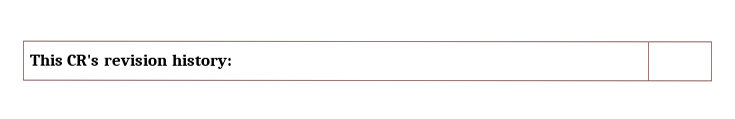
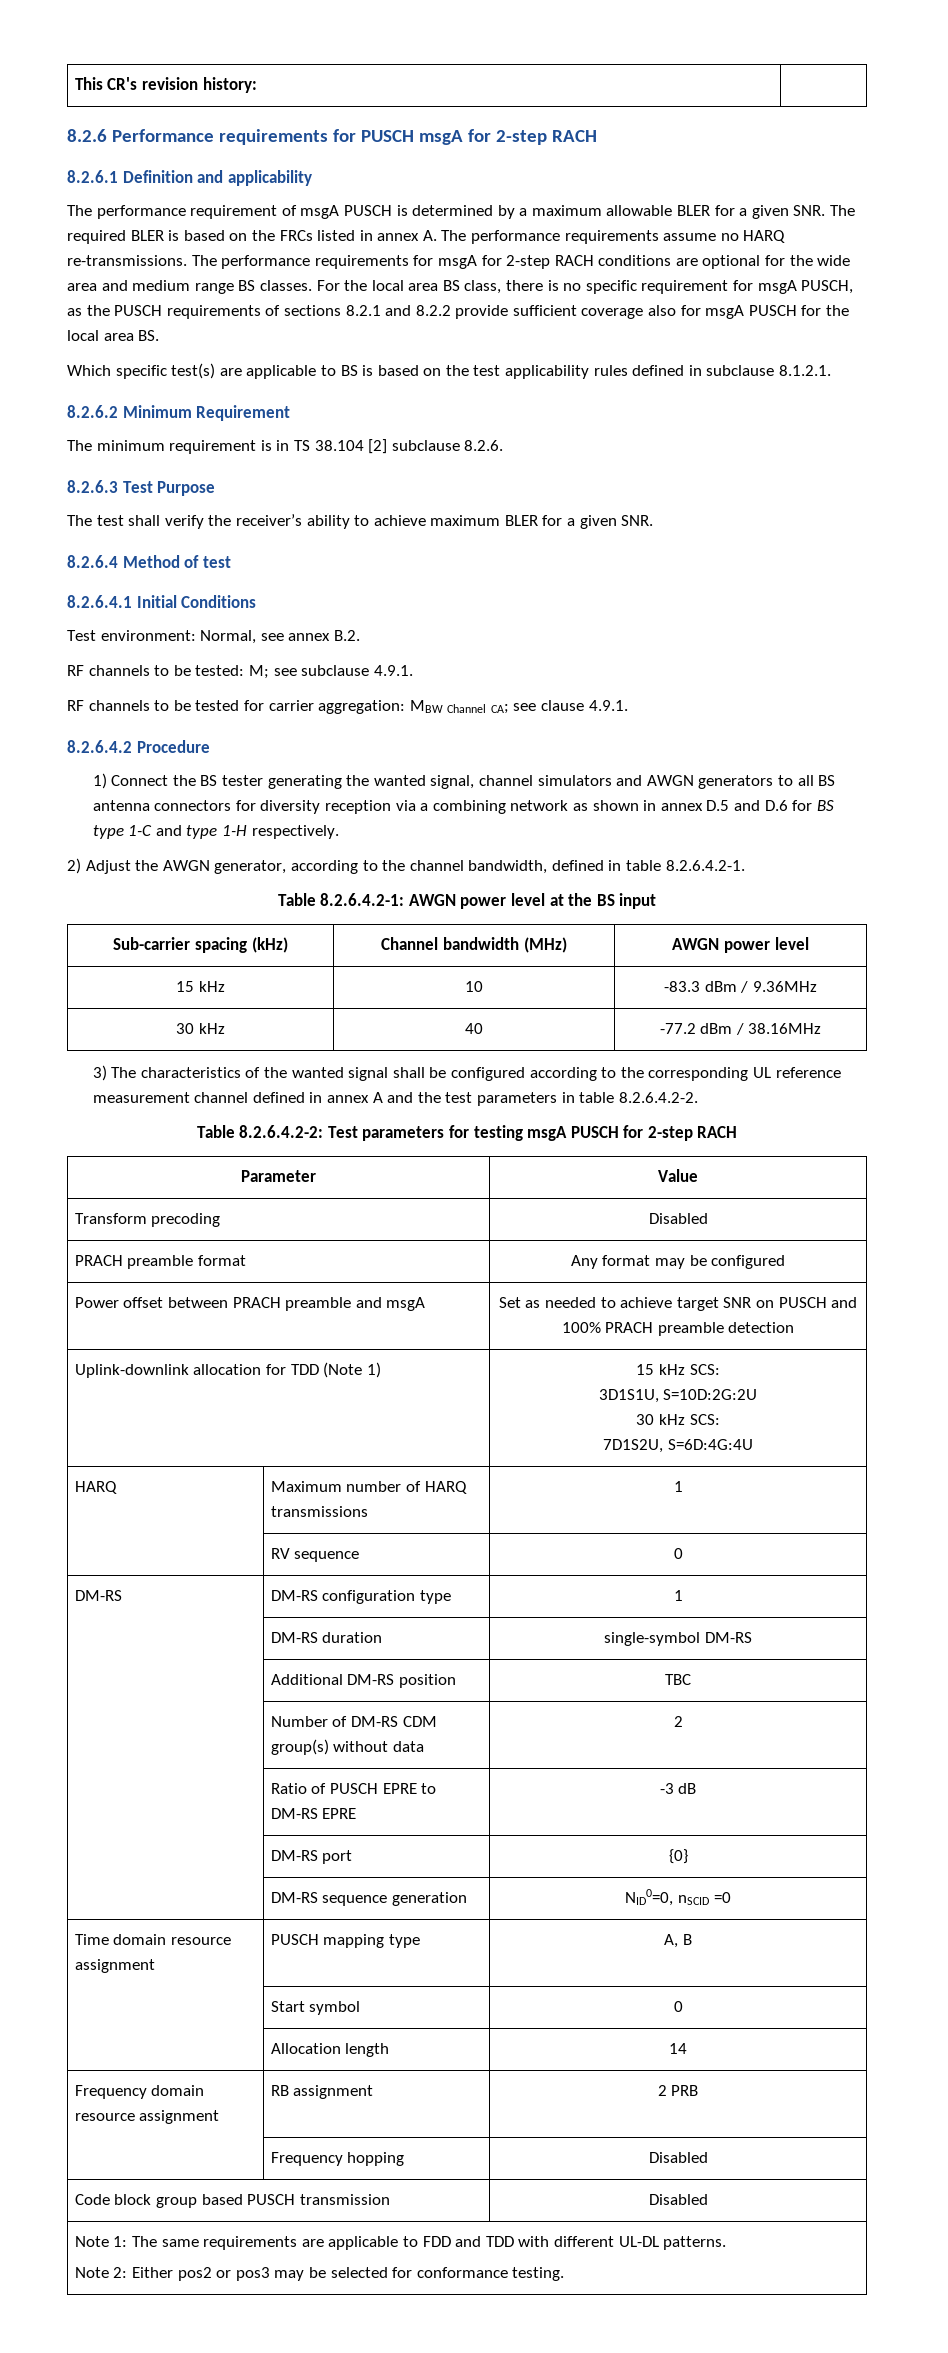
(233, 61) none -> [67,129,597,145] [67,170,312,186] [67,205,856,219] [67,230,786,244] [67,255,851,269] [67,280,854,294] [67,305,850,319] [67,330,160,341] [67,363,832,379] [67,405,291,421] [67,439,504,454] [67,480,216,496] [67,514,654,529] [67,555,231,568] [67,595,257,608] [67,630,360,644] [67,665,413,679] [67,700,628,714] [67,740,210,753] [92,773,836,789] [92,800,834,814] [92,825,339,839] [67,858,745,874] [277,893,657,909] [113,937,288,953] [381,937,567,953] [672,937,809,953] [176,981,225,992] [465,981,483,992] [664,981,817,993] [176,1023,225,1034] [465,1023,483,1034] [659,1023,822,1035] [92,1065,841,1081] [92,1092,698,1106] [196,1125,738,1141] [241,1170,316,1182] [658,1169,698,1182] [74,1213,221,1227] [648,1213,708,1224] [74,1255,247,1269] [570,1255,786,1269] [74,1297,426,1311] [498,1297,858,1311] [561,1322,795,1336] [74,1362,381,1378] [636,1364,720,1375] [598,1389,758,1403] [636,1414,720,1425] [603,1439,753,1453] [74,1481,117,1494] [270,1481,467,1494] [270,1506,368,1517] [673,1481,683,1492] [270,1548,360,1562] [673,1548,683,1559] [74,1590,122,1601] [270,1590,452,1604] [673,1590,683,1601] [270,1632,383,1643] [604,1632,752,1646] [270,1674,457,1688] [665,1674,691,1685] [270,1716,437,1727] [270,1739,425,1755] [673,1716,683,1727] [270,1783,437,1794] [270,1808,357,1819] [659,1783,697,1794] [270,1850,353,1864] [668,1849,688,1864] [270,1892,468,1906] [625,1889,731,1906] [74,1934,232,1945] [74,1959,155,1973] [270,1934,421,1948] [664,1934,692,1948] [270,2001,361,2015] [673,2001,683,2012] [270,2043,390,2057] [669,2043,687,2054] [74,2085,205,2099] [74,2110,220,2124] [270,2085,374,2099] [657,2085,699,2096] [270,2152,405,2166] [648,2152,708,2163] [74,2194,390,2208] [648,2194,708,2205] [74,2236,727,2250] [74,2267,565,2281] // 8.2.6 Performance requirements for PUSCH msgA for 2-step RACH // 8.2.6.1 Definition and applicability // The performance requirement of msgA PUSCH is determined by a maximum allowable BLER for a given SNR. The required BLER is based on the FRCs listed in annex A. The performance requirements assume no HARQ re-transmissions. The performance requirements for msgA for 2-step RACH conditions are optional for the wide area and medium range BS classes. For the local area BS class, there is no specific requirement for msgA PUSCH, as the PUSCH requirements of sections 8.2.1 and 8.2.2 provide sufficient coverage also for msgA PUSCH for the local area BS. // Which specific test(s) are applicable to BS is based on the test applicability rules defined in subclause 8.1.2.1. // 8.2.6.2 Minimum Requirement // The minimum requirement is in TS 38.104 [2] subclause 8.2.6. // 8.2.6.3 Test Purpose // The test shall verify the receiver’s ability to achieve maximum BLER for a given SNR. // 8.2.6.4 Method of test // 8.2.6.4.1 Initial Conditions // Test environment: Normal, see annex B.2. // RF channels to be tested: M; see subclause 4.9.1. // RF channels to be tested for carrier aggregation: MBW Channel CA; see clause 4.9.1. // 8.2.6.4.2 Procedure // 1) Connect the BS tester generating the wanted signal, channel simulators and AWGN generators to all BS antenna connectors for diversity reception via a combining network as shown in annex D.5 and D.6 for BS type 1-C and type 1-H respectively. // 2) Adjust the AWGN generator, according to the channel bandwidth, defined in table 8.2.6.4.2-1. // Table 8.2.6.4.2-1: AWGN power level at the BS input // Sub-carrier spacing (kHz) | Channel bandwidth (MHz) | AWGN power level // 15 kHz | 10 | -83.3 dBm / 9.36MHz // 30 kHz | 40 | -77.2 dBm / 38.16MHz // 3) The characteristics of the wanted signal shall be configured according to the corresponding UL reference measurement channel defined in annex A and the test parameters in table 8.2.6.4.2-2. // Table 8.2.6.4.2-2: Test parameters for testing msgA PUSCH for 2-step RACH // Parameter | Value // Transform precoding | Disabled // PRACH preamble format | Any format may be configured // Power offset between PRACH preamble and msgA | Set as needed to achieve target SNR on PUSCH and 100% PRACH preamble detection // Uplink-downlink allocation for TDD (Note 1) | 15 kHz SCS: // 3D1S1U, S=10D:2G:2U // 30 kHz SCS: // 7D1S2U, S=6D:4G:4U // HARQ | Maximum number of HARQ transmissions | 1 // | RV sequence | 0 // DM-RS | DM-RS configuration type | 1 // | DM-RS duration | single-symbol DM-RS // | Additional DM-RS position | TBC // | Number of DM-RS CDM group(s) without data | 2 // | Ratio of PUSCH EPRE to DM-RS EPRE | -3 dB // | DM-RS port | {0} // | DM-RS sequence generation | NID0=0, nSCID =0 // Time domain resource assignment | PUSCH mapping type | A, B // | Start symbol | 0 // | Allocation length | 14 // Frequency domain resource assignment | RB assignment | 2 PRB // | Frequency hopping | Disabled // Code block group based PUSCH transmission | Disabled // Note 1: The same requirements are applicable to FDD and TDD with different UL-DL patterns. // Note 2: Either pos2 or pos3 may be selected for conformance testing.

